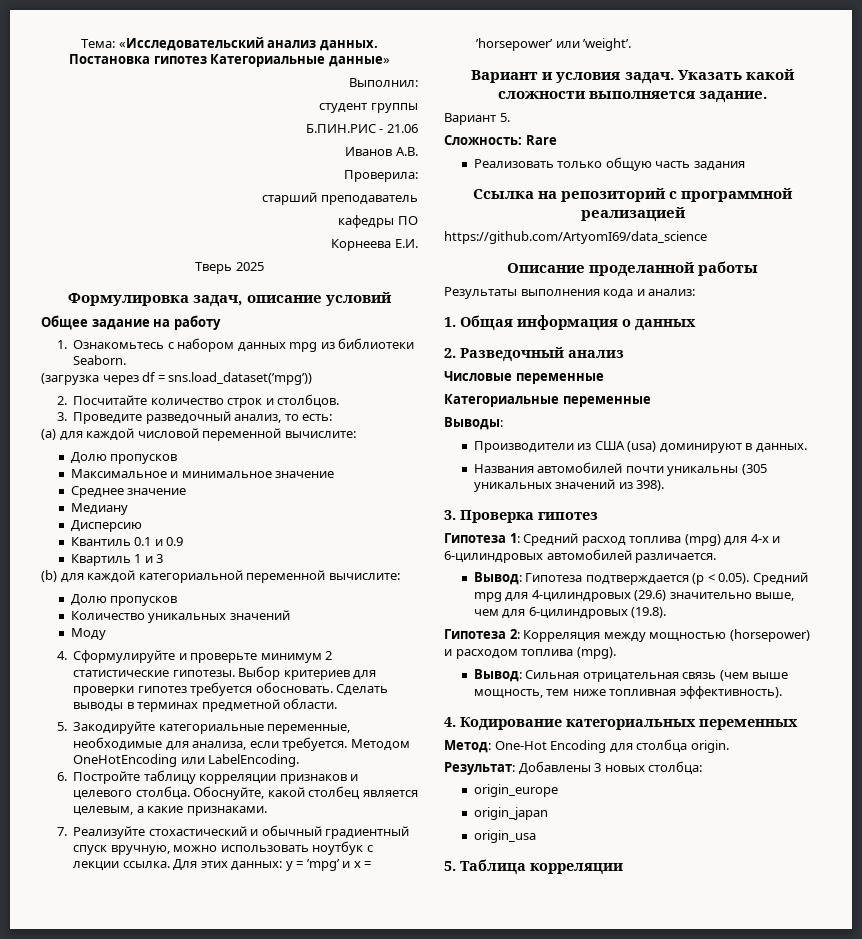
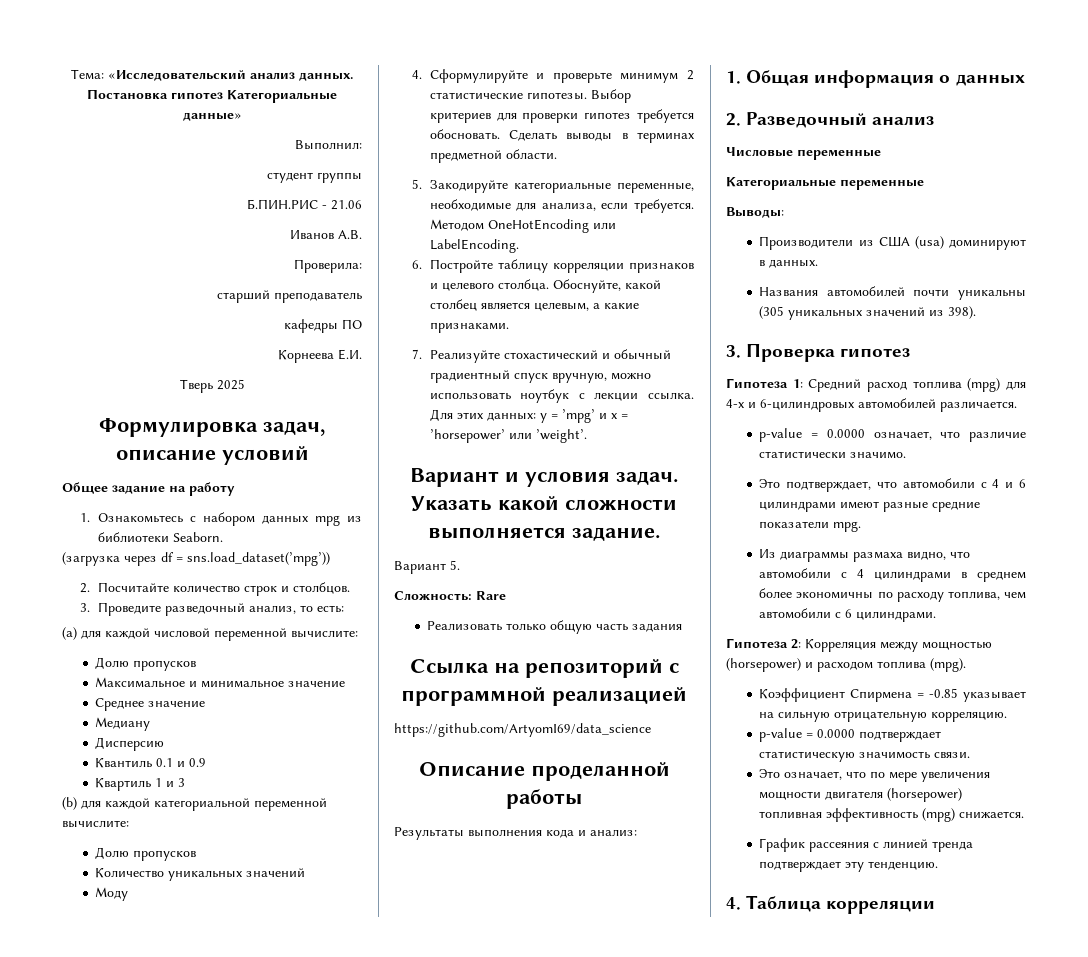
[473,572,808,585] [473,590,795,602] [473,607,667,619] Вывод: Гипотеза подтверждается (p < 0.05). Средний mpg для 4-цилиндровых (29.6) значительно выше, чем для 6-цилиндровых (19.8). -> [759,428,1026,442] [759,451,907,459] [759,478,1026,492] [759,501,981,512] [759,521,862,532] [759,549,971,562] [759,568,1026,582] [759,588,1026,602] [759,608,937,622] p-value = 0.0000 означает, что различие статистически значимо. // Это подтверждает, что автомобили с 4 и 6 цилиндрами имеют разные средние показатели mpg. // Из диаграммы размаха видно, что автомобили с 4 цилиндрами в среднем более экономичны по расходу топлива, чем автомобили с 6 цилиндрами.
[473,669,789,682] [473,686,782,699] [444,717,798,731] [444,739,729,753] [444,761,703,775] [473,784,558,797] [473,807,548,820] [473,830,536,843] [444,861,456,871] Вывод: Сильная отрицательная связь (чем выше мощность, тем ниже топливная эффективность). // 4. Кодирование категориальных переменных // Метод: One-Hot Encoding для столбца origin. // Результат: Добавлены 3 новых столбца: // origin_europe // origin_japan // origin_usa // 5. -> [759,688,1026,702] [759,711,1008,722] [759,728,942,742] [759,751,971,762] [759,769,991,782] [759,788,963,802] [759,808,1025,822] [759,838,974,852] [759,861,939,872] [726,897,741,910] Коэффициент Спирмена = -0.85 указывает на сильную отрицательную корреляцию. // p-value = 0.0000 подтверждает статистическую значимость связи. // Это означает, что по мере увеличения мощности двигателя (horsepower) топливная эффективность (mpg) снижается. // График рассеяния с линией тренда подтверждает эту тенденцию. // 4.

